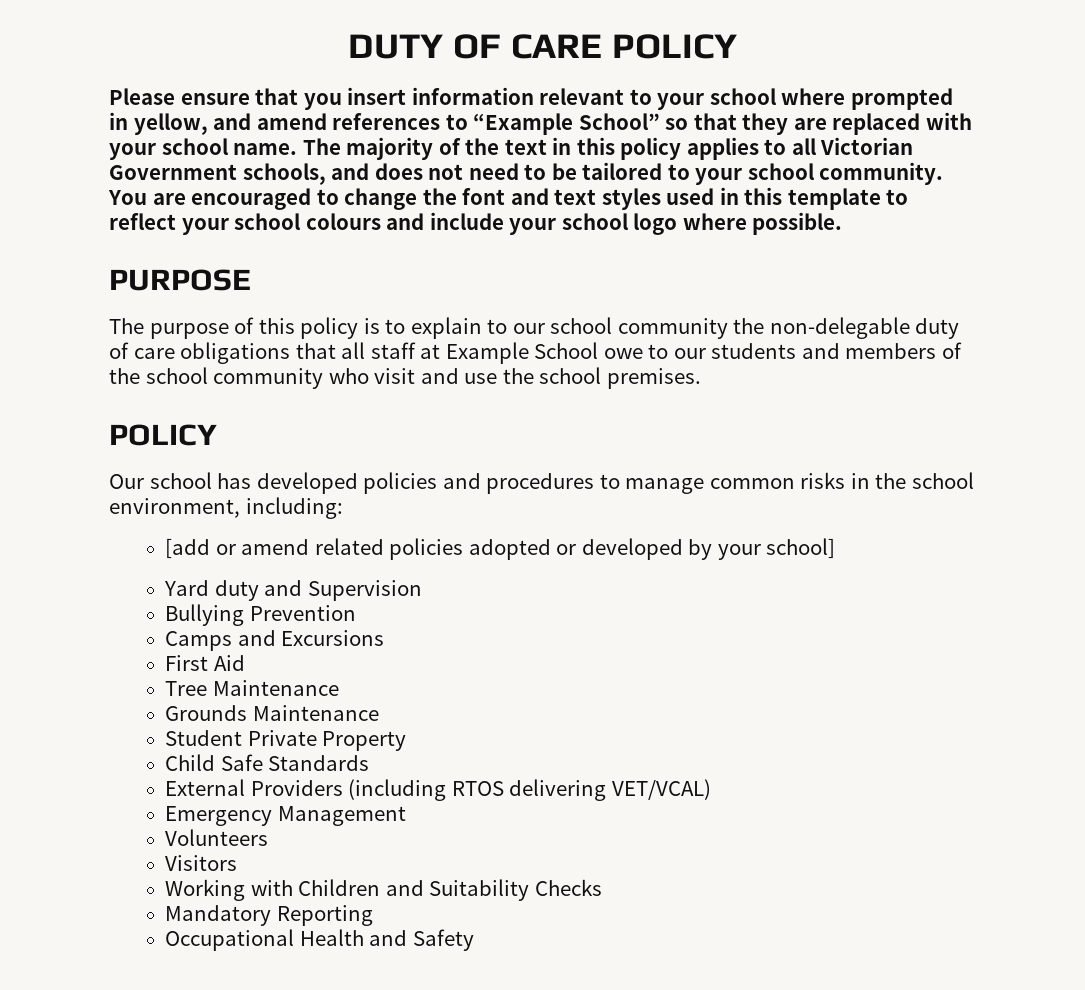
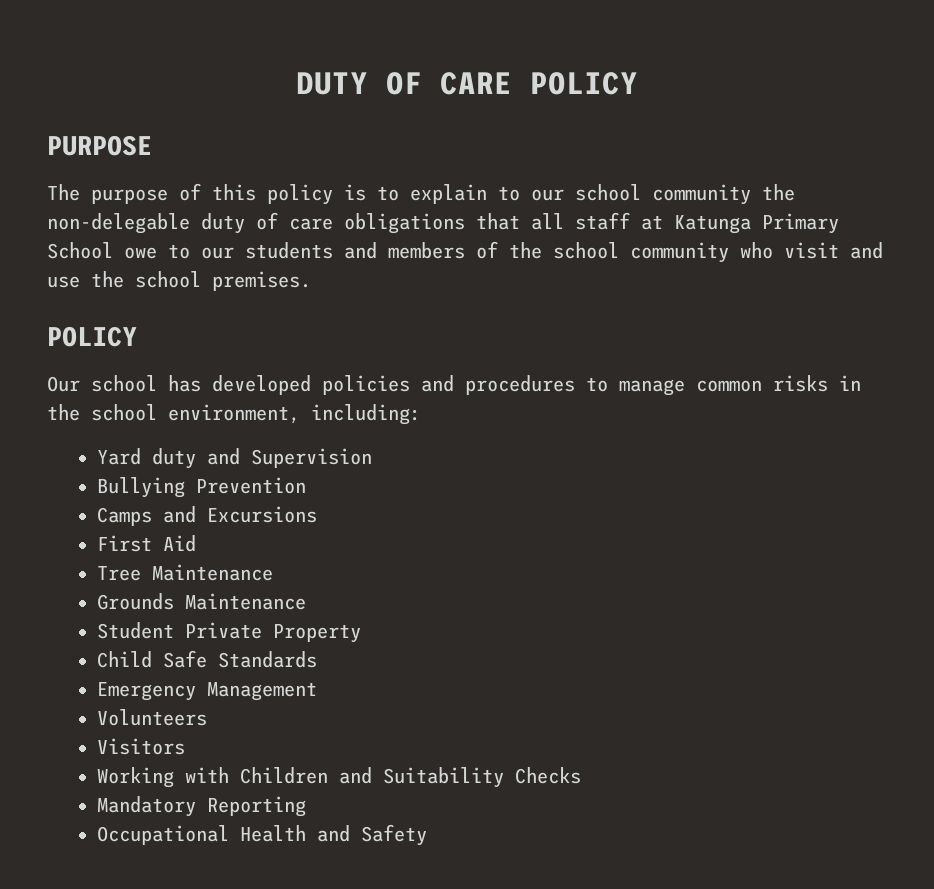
[109,87,953,110] [109,112,972,135] [109,137,914,160] [109,162,944,185] [108,187,909,210] [109,212,843,235] // Please ensure that you insert information relevant to your school where prompted in yellow, and amend references to “Example School” so that they are replaced with your school name. The majority of the text in this policy applies to all Victorian Government schools, and does not need to be tailored to your school community. You are encouraged to change the font and text styles used in this template to reflect your school colours and include your school logo where possible. -> (638, 83) none
[445,342,529,364] Example -> [674,213,839,234] Katunga Primary
[165,538,836,560] // [add or amend related policies adopted or developed by your school] -> (421, 414) none
[165,779,711,801] // External Providers (including RTOS delivering VET/VCAL) -> (317, 659) none

